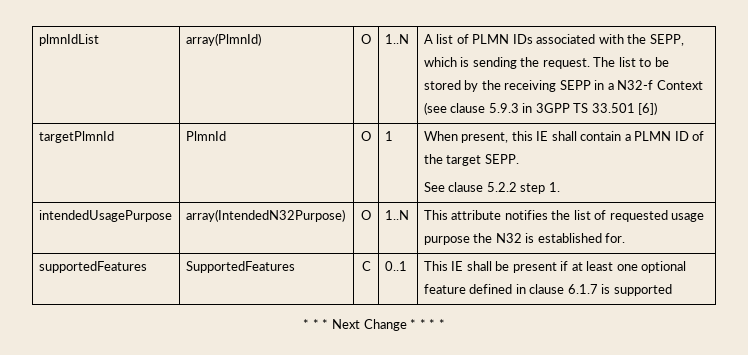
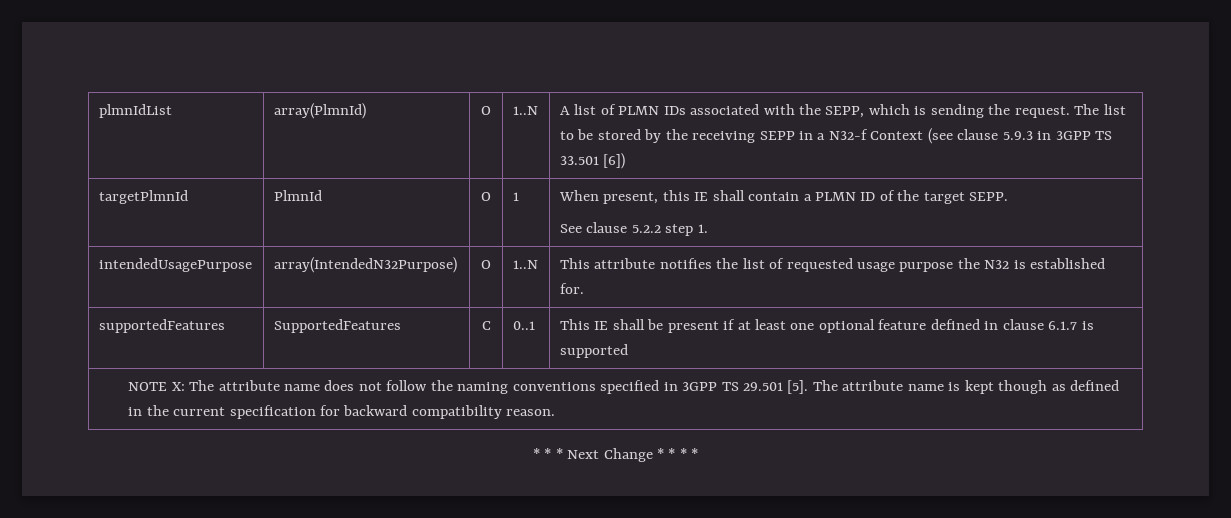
(672, 290) none -> [128,380,1120,394] [128,405,556,419] // NOTE X: The attribute name does not follow the naming conventions specified in 3GPP TS 29.501 [5]. The attribute name is kept though as defined in the current specification for backward compatibility reason.

